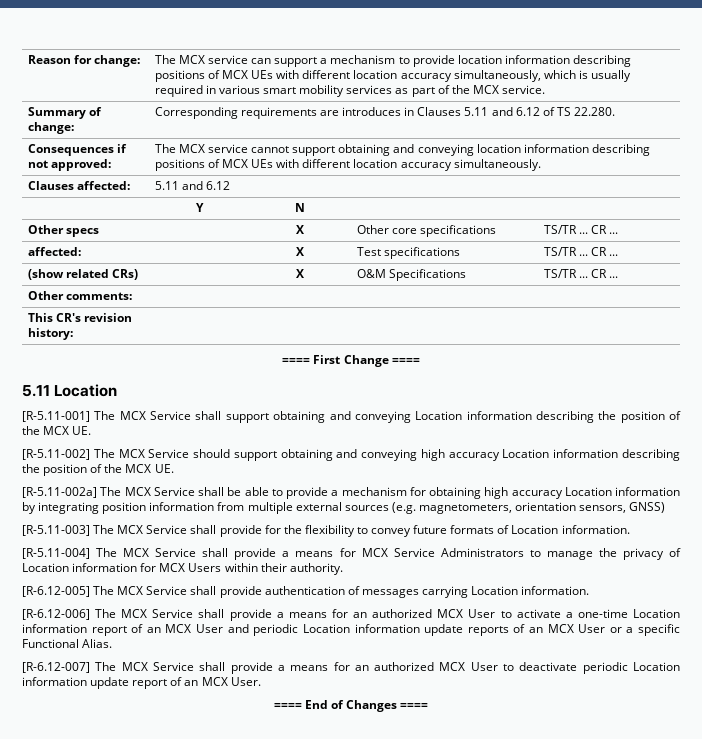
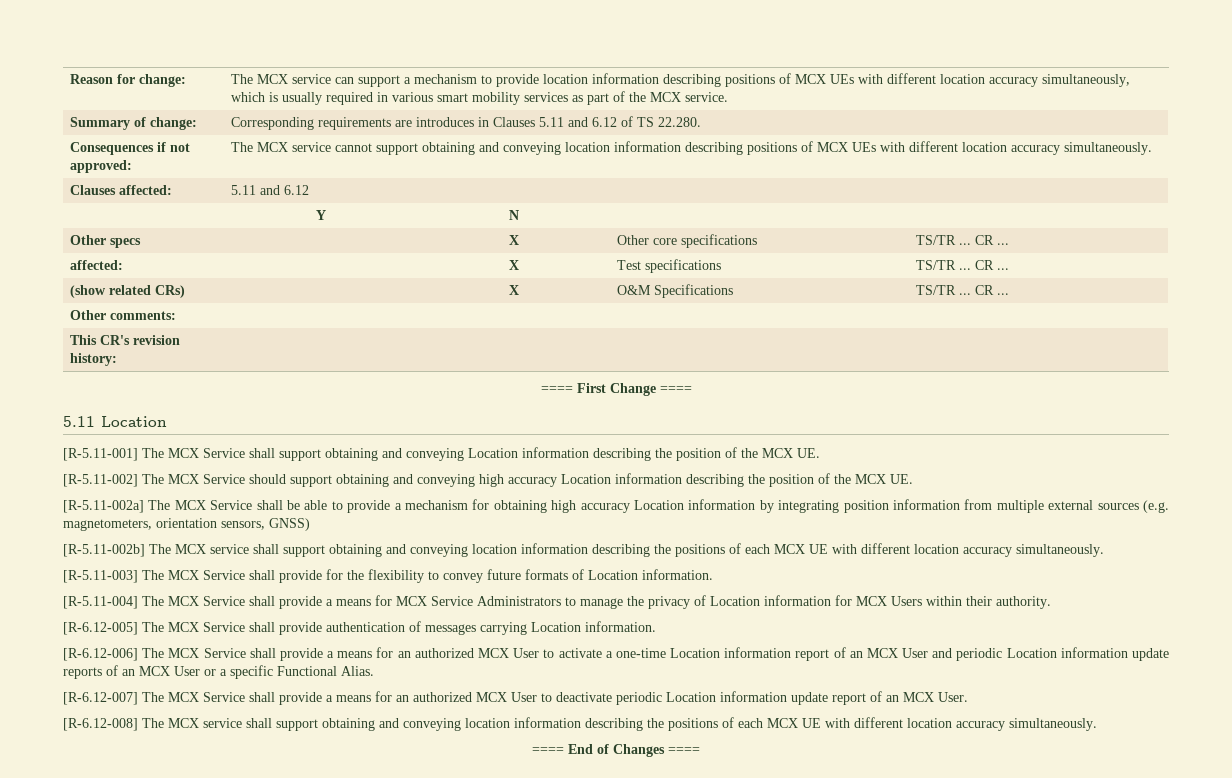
(666, 507) none -> [63,543,1104,557] // [R-5.11-002b] The MCX service shall support obtaining and conveying location information describing the positions of each MCX UE with different location accuracy simultaneously.
(261, 681) none -> [63,717,1097,731] // [R-6.12-008] The MCX service shall support obtaining and conveying location information describing the positions of each MCX UE with different location accuracy simultaneously.

